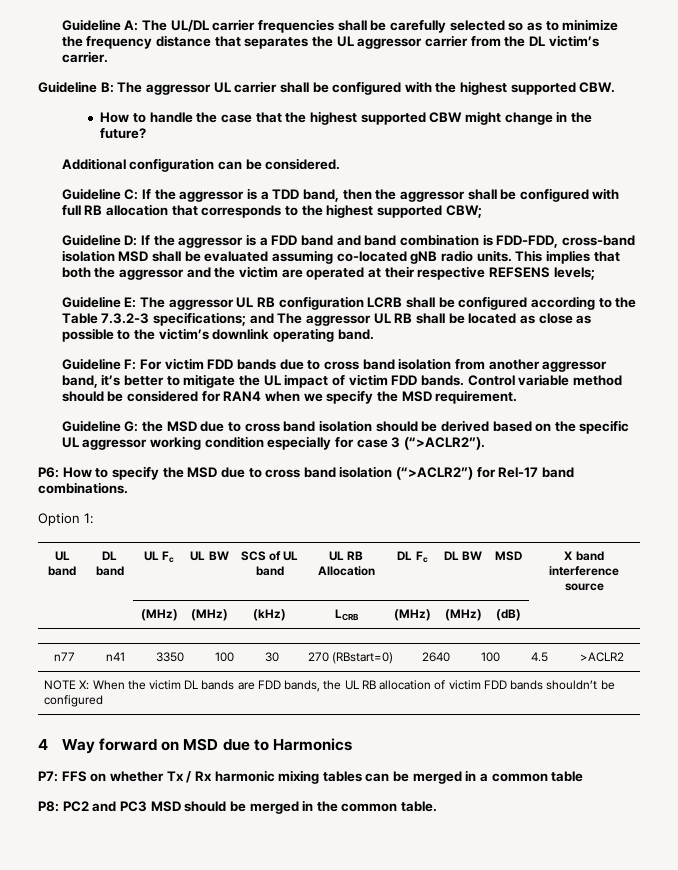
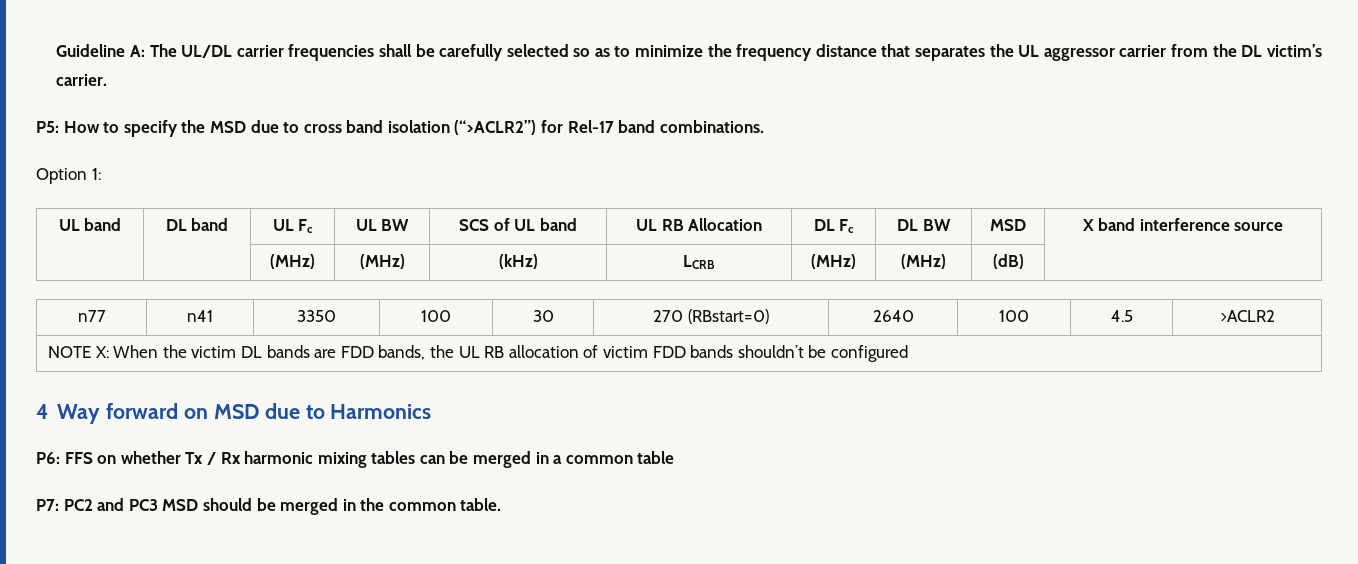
[38,81,616,95] [100,111,592,125] [100,128,147,139] [61,158,341,172] [61,188,620,202] [61,204,482,218] [61,234,635,248] [61,250,620,264] [61,266,595,280] [61,296,637,310] [61,312,592,326] [61,328,374,342] [61,358,608,372] [61,374,622,388] [61,390,518,404] [61,420,630,434] [61,436,485,450] [38,467,59,478] Guideline B: The aggressor UL carrier shall be configured with the highest supported CBW. // How to handle the case that the highest supported CBW might change in the future? // Additional configuration can be considered. // Guideline C: If the aggressor is a TDD band, then the aggressor shall be configured with full RB allocation that corresponds to the highest supported CBW; // Guideline D: If the aggressor is a FDD band and band combination is FDD-FDD, cross-band isolation MSD shall be evaluated assuming co-located gNB radio units. This implies that both the aggressor and the victim are operated at their respective REFSENS levels; // Guideline E: The aggressor UL RB configuration LCRB shall be configured according to the Table 7.3.2-3 specifications; and The aggressor UL RB shall be located as close as possible to the victim’s downlink operating band. // Guideline F: For victim FDD bands due to cross band isolation from another aggressor band, it’s better to mitigate the UL impact of victim FDD bands. Control variable method should be considered for RAN4 when we specify the MSD requirement. // Guideline G: the MSD due to cross band isolation should be derived based on the specific UL aggressor working condition especially for case 3 (“>ACLR2”). // P6: -> [36,121,59,133] P5:
[38,771,58,782] P7: -> [36,452,60,464] P6:
[38,801,59,812] P8: -> [36,499,59,511] P7:

